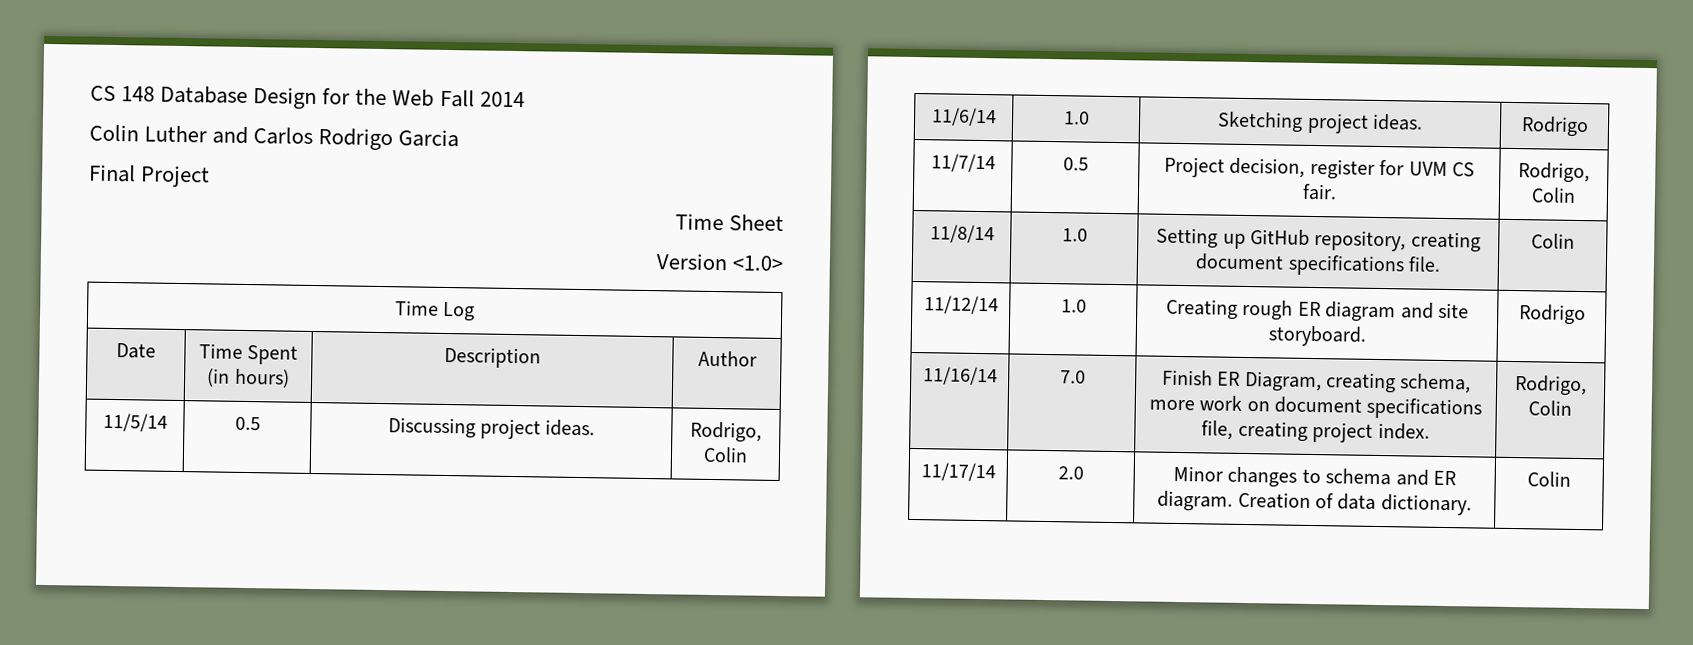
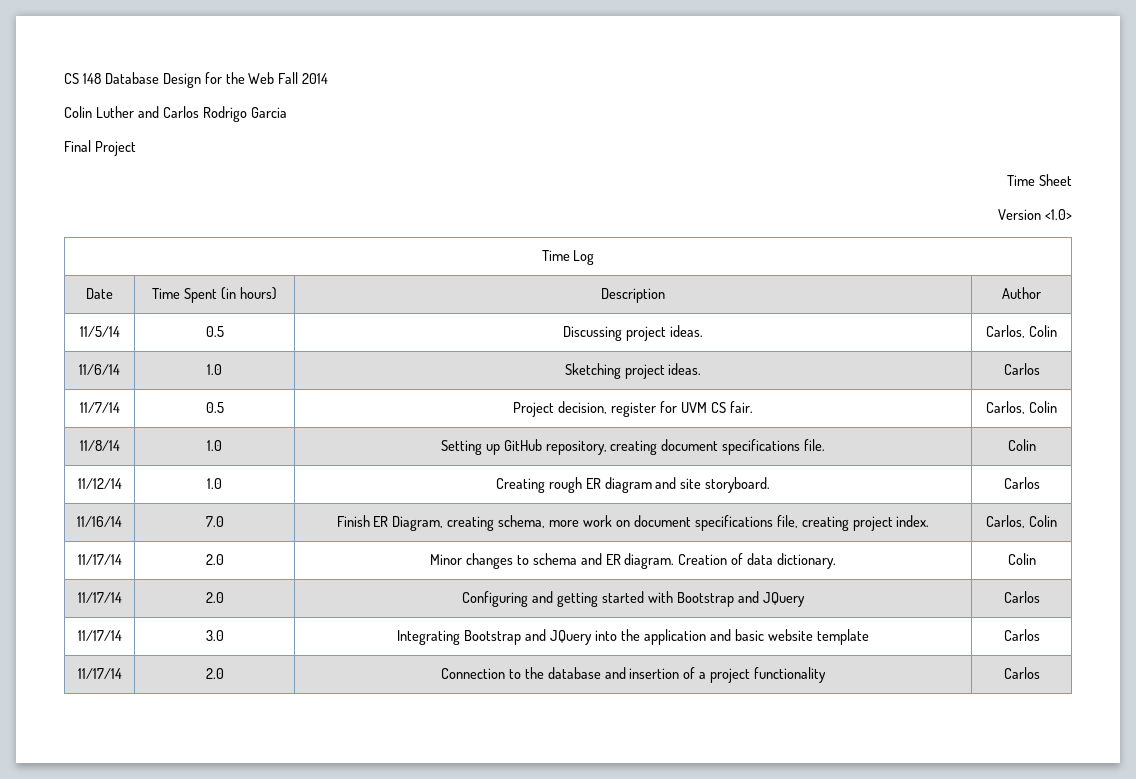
[690,421,762,443] Rodrigo, -> [986,325,1026,338] Carlos,
[1520,116,1589,138] Rodrigo -> [1003,363,1040,375] Carlos
[1518,162,1590,184] Rodrigo, -> [986,401,1026,414] Carlos,
[1518,304,1586,326] Rodrigo -> [1003,477,1040,489] Carlos
[1514,375,1587,397] Rodrigo, -> [986,515,1026,528] Carlos,
(1571, 479) none -> [77,592,122,603] [205,592,224,603] [462,591,805,607] [1003,591,1040,603] [77,630,122,641] [205,630,224,641] [397,629,869,645] [1003,629,1040,641] [77,668,122,679] [205,668,224,679] [440,667,827,683] [1003,667,1040,679] // 11/17/14 | 2.0 | Configuring and getting started with Bootstrap and JQuery | Carlos // 11/17/14 | 3.0 | Integrating Bootstrap and JQuery into the application and basic website template | Carlos // 11/17/14 | 2.0 | Connection to the database and insertion of a project functionality | Carlos

